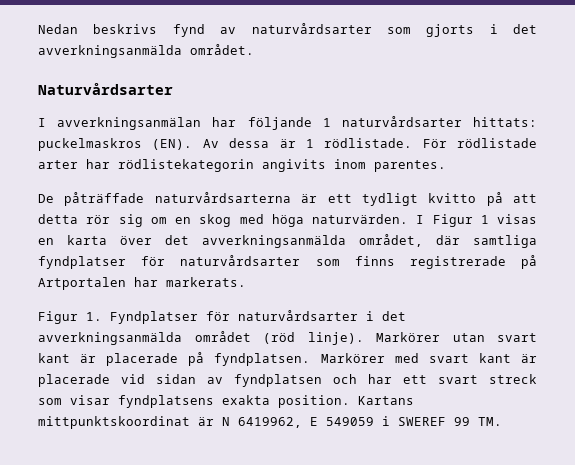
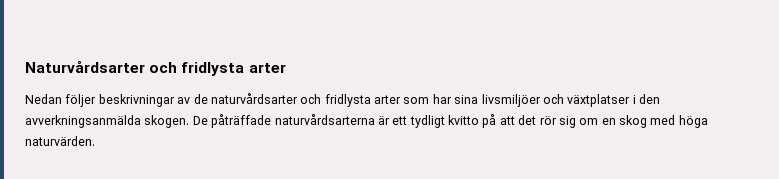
[38,23,537,37] [38,44,254,58] [38,83,173,95] [38,116,537,130] [38,138,537,151] [38,159,446,172] Nedan beskrivs fynd av naturvårdsarter som gjorts i det avverkningsanmälda området. // Naturvårdsarter // I avverkningsanmälan har följande 1 naturvårdsarter hittats: puckelmaskros (EN). Av dessa är 1 rödlistade. För rödlistade arter har rödlistekategorin angivits inom parentes. // -> [25,61,286,76] [25,93,660,107] [25,115,190,128] Naturvårdsarter och fridlysta arter // Nedan följer beskrivningar av de naturvårdsarter och fridlysta arter som har sina livsmiljöer och växtplatser i den avverkningsanmälda skogen.
[38,214,78,224] detta -> [518,115,537,125] det
[416,214,537,227] [38,234,537,248] [38,255,538,269] [38,277,246,290] [38,310,406,324] [38,331,537,345] [38,352,537,366] [38,374,537,387] [38,395,414,408] [38,416,502,429] I Figur 1 visas en karta över det avverkningsanmälda området, där samtliga fyndplatser för naturvårdsarter som finns registrerade på Artportalen har markerats. // Figur 1. Fyndplatser för naturvårdsarter i det avverkningsanmälda området (röd linje). Markörer utan svart kant är placerade på fyndplatsen. Markörer med svart kant är placerade vid sidan av fyndplatsen och har ett svart streck som visar fyndplatsens exakta position. Kartans mittpunktskoordinat är N 6419962, E 549059 i SWEREF 99 TM. -> (95, 141) none

